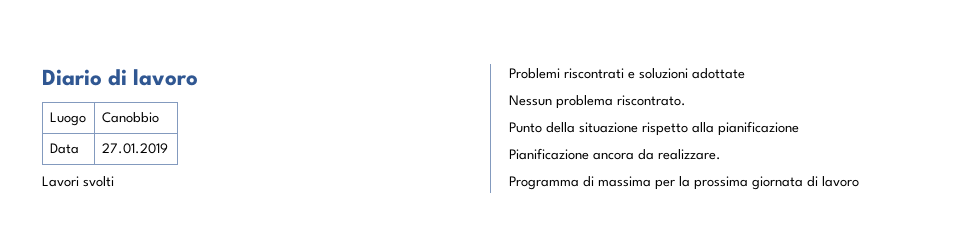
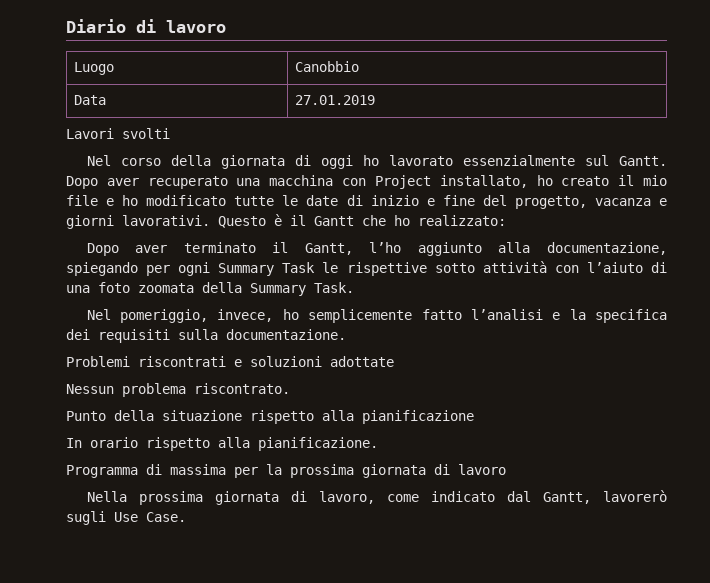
(114, 181) none -> [86,155,667,169] [66,175,667,189] [66,195,667,209] [66,214,506,229] [86,242,668,256] [66,261,667,276] [66,282,354,296] [86,309,668,323] [66,329,346,343] // Nel corso della giornata di oggi ho lavorato essenzialmente sul Gantt. Dopo aver recuperato una macchina con Project installato, ho creato il mio file e ho modificato tutte le date di inizio e fine del progetto, vacanza e giorni lavorativi. Questo è il Gantt che ho realizzato: // Dopo aver terminato il Gantt, l’ho aggiunto alla documentazione, spiegando per ogni Summary Task le rispettive sotto attività con l’aiuto di una foto zoomata della Summary Task. // Nel pomeriggio, invece, ho semplicemente fatto l’analisi e la specifica dei requisiti sulla documentazione.
[509,148,721,160] Pianificazione ancora da realizzare. -> [66,437,378,451] In orario rispetto alla pianificazione.
(859, 181) none -> [86,490,667,505] [66,511,186,525] // Nella prossima giornata di lavoro, come indicato dal Gantt, lavorerò sugli Use Case.

